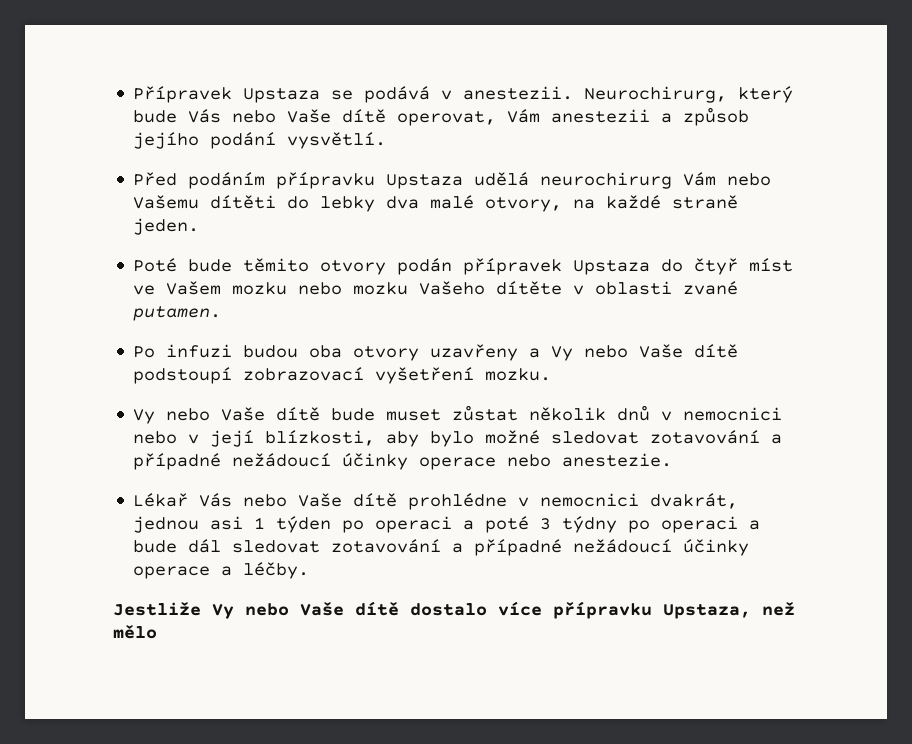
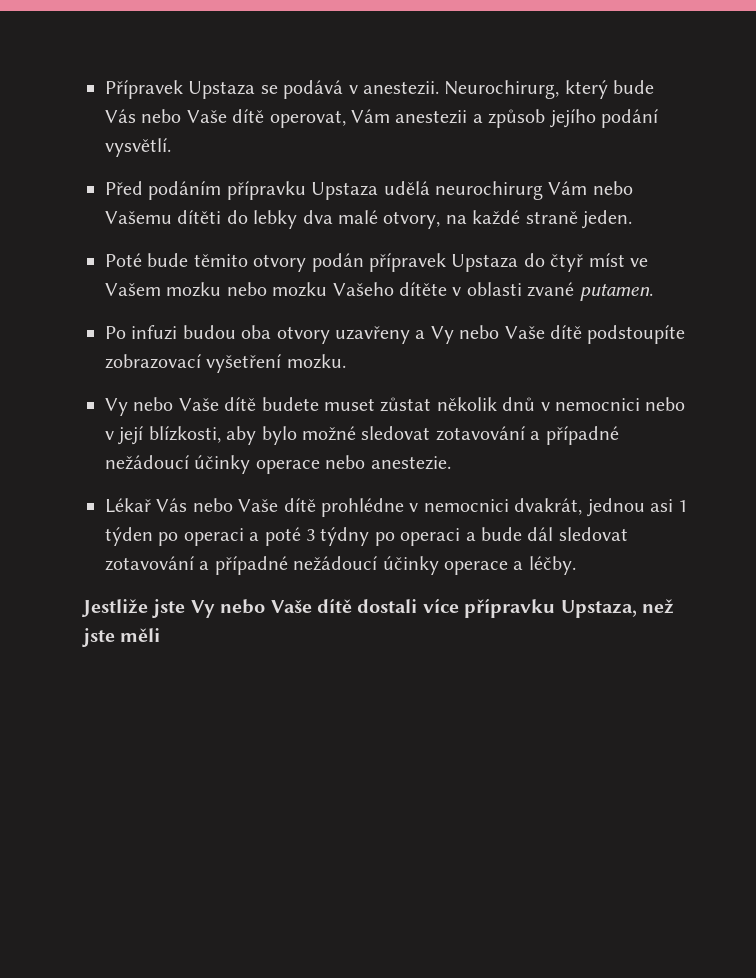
[133,367,233,384] podstoupí -> [587,325,686,344] podstoupíte
[331,408,376,421] bude -> [261,397,319,411] budete
[212,601,487,619] Vy nebo Vaše dítě dostalo -> [152,599,418,618] jste Vy nebo Vaše dítě dostali
[113,625,157,639] mělo -> [82,628,161,647] jste měli

